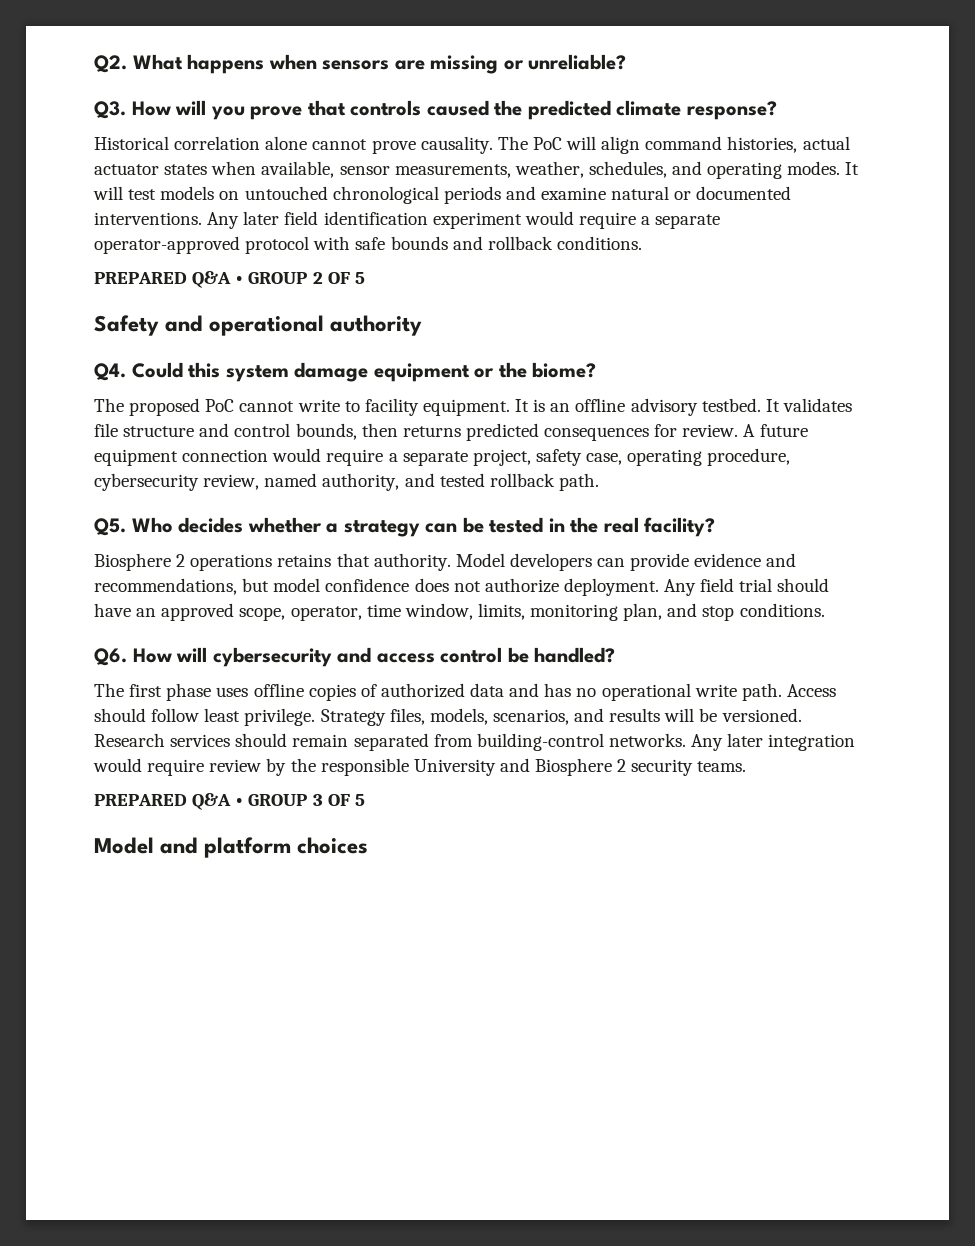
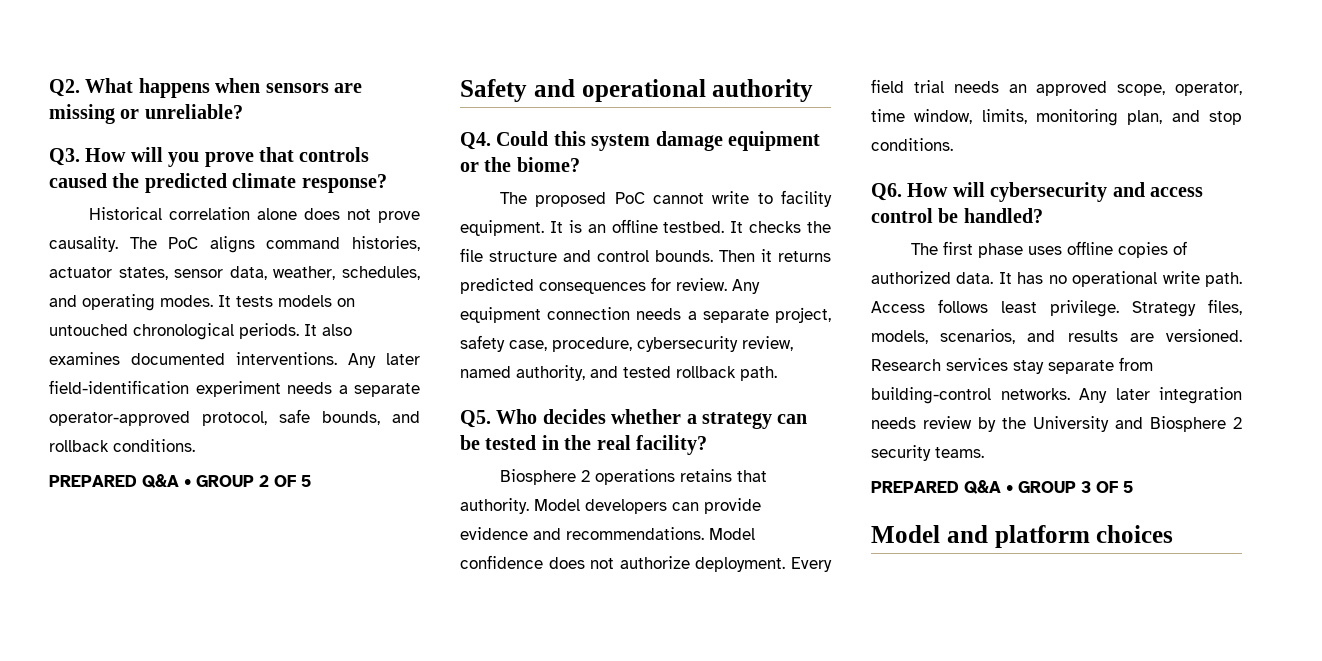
[312,139,368,150] cannot -> [303,208,371,220] does not
[566,136,850,154] [94,161,511,178] will align command histories, actual actuator states when available, sensor measurements, -> [209,236,420,253] [49,266,267,280] aligns command histories, actuator states, sensor data,
[93,186,157,200] will test -> [236,296,273,307] tests
[443,186,792,204] [94,211,721,229] [94,236,448,254] periods and examine natural or documented interventions. Any later field identification experiment would require a separate operator-approved protocol with safe bounds -> [239,323,352,339] [49,352,420,368] [49,380,420,397] [49,409,380,426] periods. It also examines documented interventions. Any later field-identification experiment needs a separate operator-approved protocol, safe bounds,
[630,398,698,416] advisory -> (658, 226) none
[782,398,852,412] validates -> [749,221,831,233] checks the
[295,423,398,440] bounds, then -> [655,249,772,262] bounds. Then it
[743,424,808,437] [94,448,384,466] A future equipment connection would require -> [732,279,760,294] [460,307,682,323] Any equipment connection needs
[627,449,703,466] operating -> (547, 345) none
[94,578,321,595] recommendations, but model -> [566,527,755,540] recommendations. Model
[664,579,697,596] Any -> [791,557,832,572] Every
[777,578,830,592] [94,603,131,617] should have -> [953,81,999,93] needs
[470,683,540,697] data and -> [956,272,1012,284] data. It
[94,708,200,722] should follow -> [938,299,988,313] follows
[664,708,718,722] will be -> [1129,333,1154,342] are
[235,733,429,751] should remain separated -> [1013,360,1114,374] stay separate
[93,758,205,776] would require -> [871,417,916,429] needs
[320,758,409,776] responsible -> (1026, 423) none

